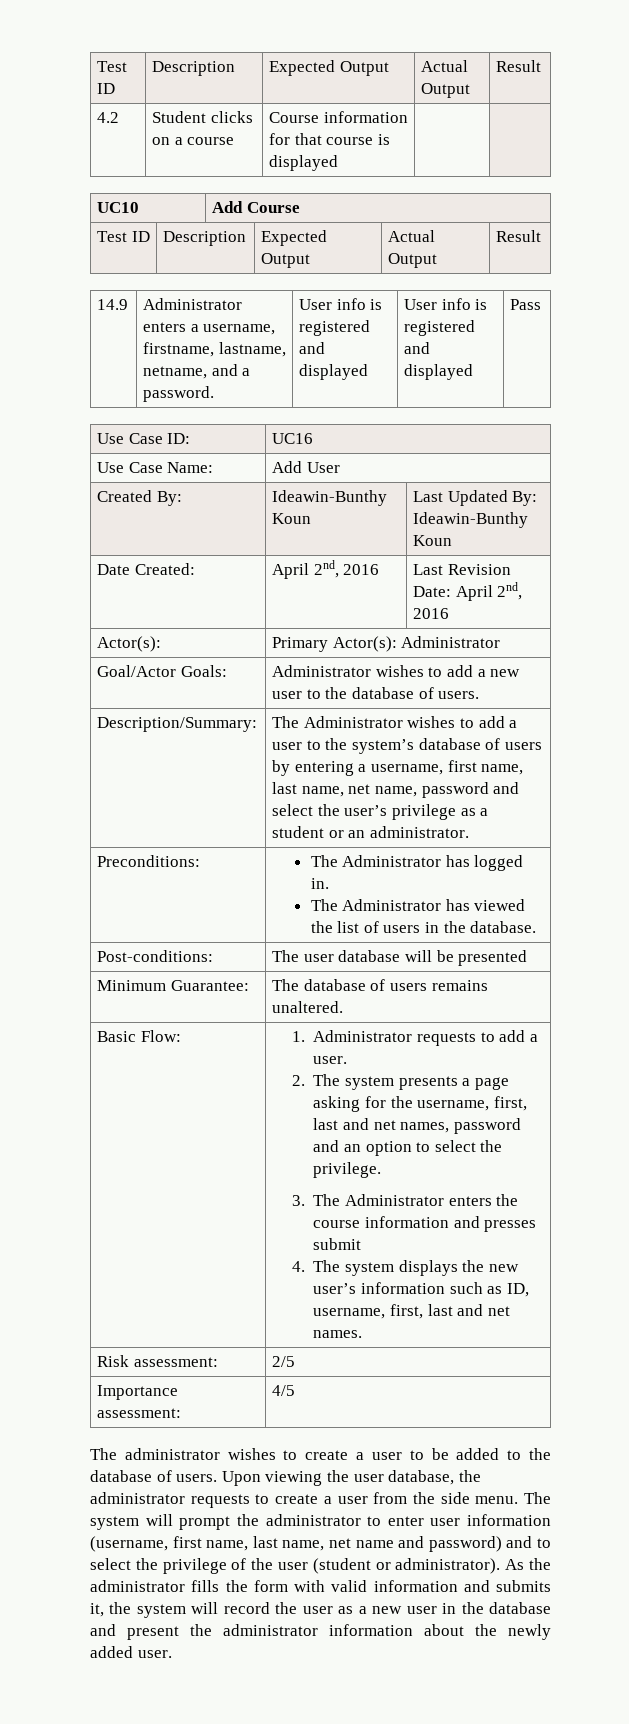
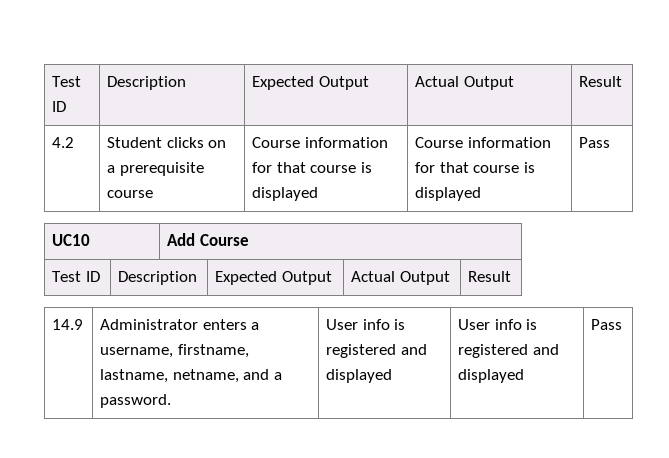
(183, 141) none -> [119,162,204,176] prerequisite
(339, 163) | -> [415,137,551,148] [415,162,535,173] [415,187,482,201] [579,137,611,148] Course information for that course is displayed | Pass
[97,433,191,444] [272,433,314,444] [97,462,214,473] [272,461,340,473] [97,490,182,506] [272,490,388,506] [272,513,312,524] [413,490,538,506] [413,512,529,528] [413,535,453,546] [97,563,195,575] [272,560,380,579] [413,564,511,575] [413,582,523,601] [413,608,450,619] [97,636,162,652] [272,636,501,652] [97,665,227,677] [272,665,521,677] [272,687,480,699] [97,717,258,732] [272,716,518,728] [272,738,542,754] [272,760,524,776] [272,782,520,798] [272,804,489,820] [272,826,469,838] [97,855,201,867] [310,855,524,871] [310,878,329,889] [310,899,526,911] [310,921,537,933] [97,950,214,962] [272,950,528,966] [97,980,249,991] [272,979,488,991] [272,1001,344,1013] [97,1030,181,1042] [291,1030,538,1046] [313,1056,348,1064] [291,1074,509,1090] [313,1096,527,1112] [313,1118,521,1134] [313,1140,503,1156] [313,1162,382,1178] [291,1194,519,1206] [313,1216,537,1232] [313,1238,362,1250] [291,1260,519,1276] [313,1282,529,1297] [313,1304,510,1319] [313,1330,363,1338] [97,1355,218,1367] [272,1356,296,1367] [97,1385,179,1400] [97,1408,182,1418] [272,1385,296,1396] [90,1448,551,1460] [90,1470,481,1486] [90,1492,551,1508] [90,1514,551,1530] [90,1536,552,1552] [90,1558,551,1574] [90,1580,551,1592] [90,1602,551,1618] [90,1624,551,1640] [90,1646,172,1658] // Use Case ID: | UC16 // Use Case Name: | Add User // Created By: | Ideawin-Bunthy Koun | Last Updated By: Ideawin-Bunthy Koun // Date Created: | April 2nd, 2016 | Last Revision Date: April 2nd, 2016 // Actor(s): | Primary Actor(s): Administrator // Goal/Actor Goals: | Administrator wishes to add a new user to the database of users. // Description/Summary: | The Administrator wishes to add a user to the system’s database of users by entering a username, first name, last name, net name, password and select the user’s privilege as a student or an administrator. // Preconditions: | The Administrator has logged in. // The Administrator has viewed the list of users in the database. // Post-conditions: | The user database will be presented // Minimum Guarantee: | The database of users remains unaltered. // Basic Flow: | 1. Administrator requests to add a user. // 2. The system presents a page asking for the username, first, last and net names, password and an option to select the privilege. // 3. The Administrator enters the course information and presses submit // 4. The system displays the new user’s information such as ID, username, first, last and net names. // Risk assessment: | 2/5 // Importance assessment: | 4/5 // The administrator wishes to create a user to be added to the database of users. Upon viewing the user database, the administrator requests to create a user from the side menu. The system will prompt the administrator to enter user information (username, first name, last name, net name and password) and to select the privilege of the user (student or administrator). As the administrator fills the form with valid information and submits it, the system will record the user as a new user in the database and present the administrator information about the newly added user. -> (623, 324) none

